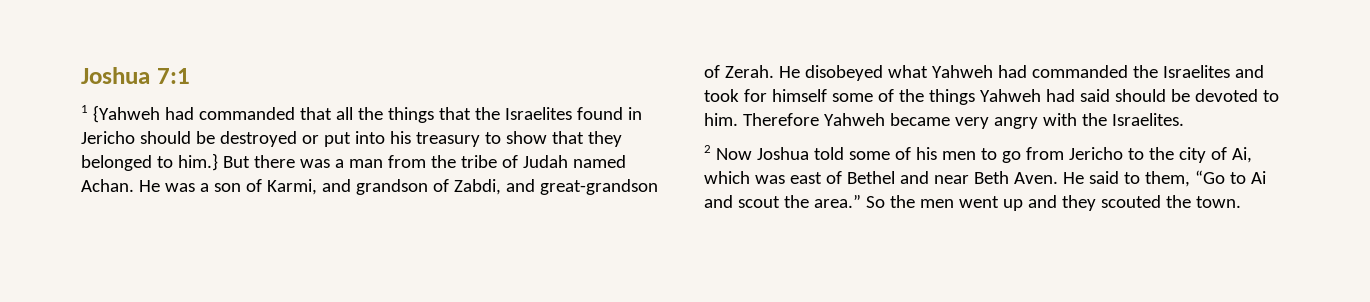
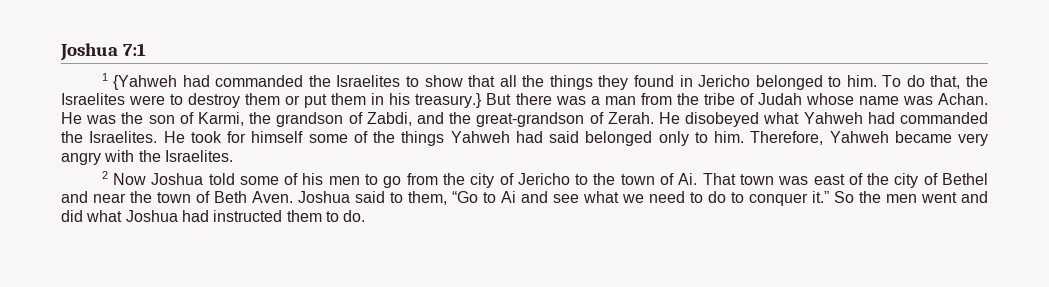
[299,107,642,123] [81,131,622,147] [81,153,218,171] that all the things that the Israelites found in Jericho should be destroyed or put into his treasury to show that they belonged to him.} -> [308,75,989,90] [61,93,483,108] the Israelites to show that all the things they found in Jericho belonged to him. To do that, the Israelites were to destroy them or put them in his treasury.}
[572,155,626,168] named -> [805,93,933,105] whose name was
[199,183,209,192] a -> [121,112,144,124] the
[321,179,351,192] and -> [249,112,272,124] the
(535, 185) none -> [449,112,472,124] the
[1162,65,1264,78] Israelites and -> [89,131,185,143] Israelites. He
[1114,89,1279,102] [704,113,819,126] should be devoted to him. Therefore -> [585,131,824,146] belonged only to him. Therefore,
[1068,147,1252,163] [704,171,969,184] Jericho to the city of Ai, which was east of Bethel and near -> [442,173,988,188] [61,191,210,203] the city of Jericho to the town of Ai. That town was east of the city of Bethel and near the town of
[1062,172,1084,184] He -> [298,191,350,203] Joshua
[737,194,1241,211] scout the area.” So the men went up and they scouted the town. -> [553,191,988,206] [61,210,366,222] see what we need to do to conquer it.” So the men went and did what Joshua had instructed them to do.

